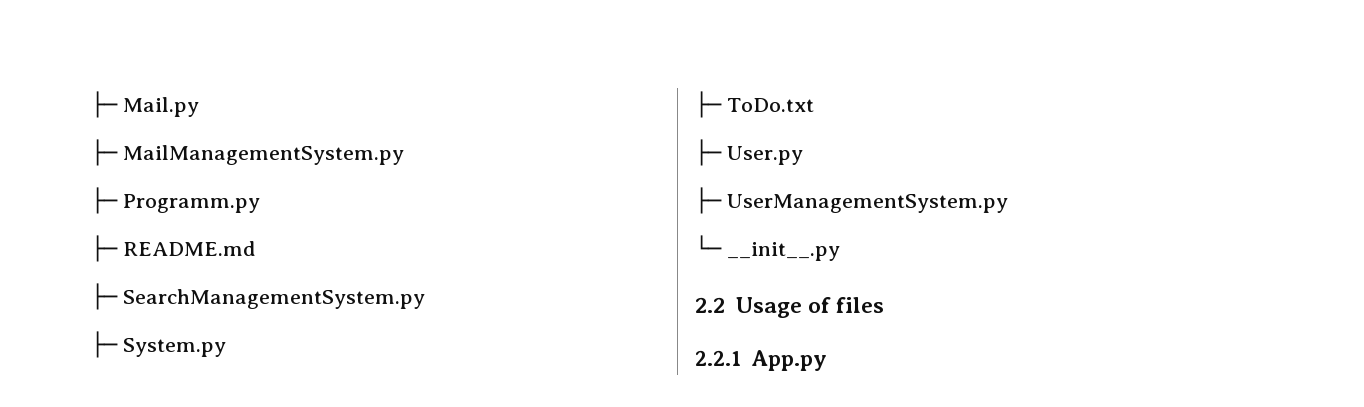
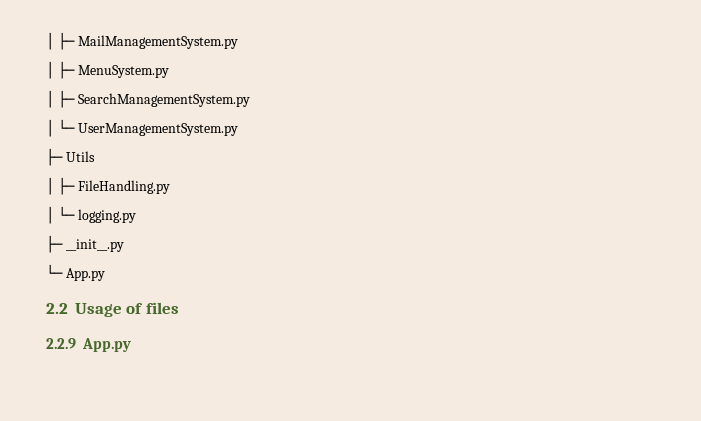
[91,91,199,118] ├─ Mail.py // -> [46,32,54,50] │
[91,187,260,214] [91,235,256,262] [91,283,425,310] [91,331,226,358] [695,91,814,118] [695,139,803,166] [695,187,1008,214] [695,235,840,261] ├─ Programm.py // ├─ README.md // ├─ SearchManagementSystem.py // ├─ System.py // ├─ ToDo.txt // ├─ User.py // ├─ UserManagementSystem.py // └─ __init__.py -> [46,61,169,79] [46,90,250,108] [46,119,238,137] [46,148,95,166] [46,177,170,195] [46,206,136,224] [46,235,124,253] [46,264,105,281] │ ├─ MenuSystem.py // │ ├─ SearchManagementSystem.py // │ └─ UserManagementSystem.py // ├─ Utils // │ ├─ FileHandling.py // │ └─ logging.py // ├─ __init__.py // └─ App.py
[695,350,741,366] 2.2.1 -> [46,338,76,349] 2.2.9

